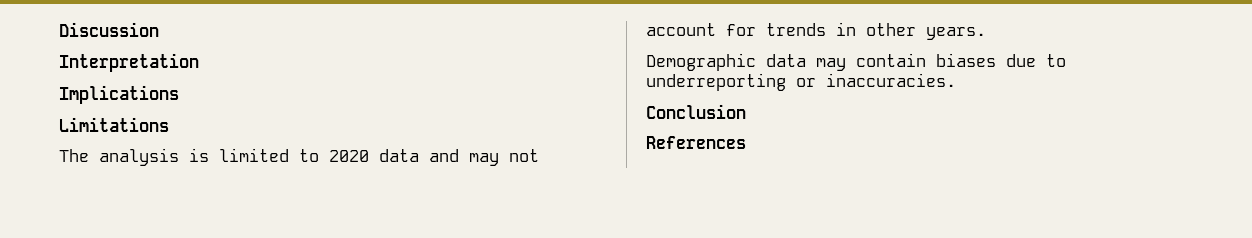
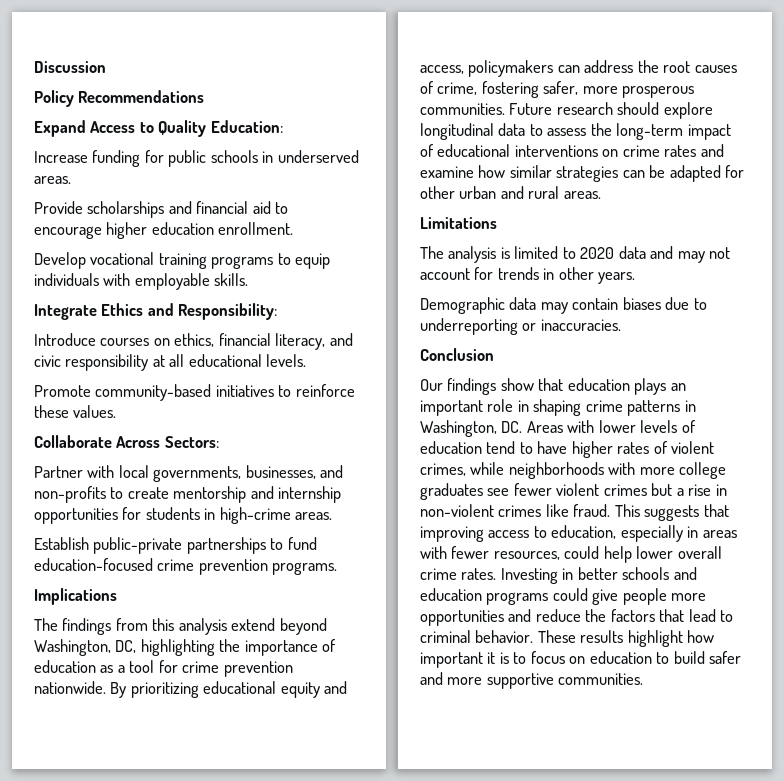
[59,53,199,72] [59,85,179,104] Interpretation // Implications -> [34,90,205,107] [34,120,283,137] [34,150,359,167] [34,176,71,184] [34,201,289,218] [34,222,294,239] [34,252,331,269] [34,273,249,290] [34,303,278,320] [34,333,353,350] [34,354,307,371] [34,384,355,401] [34,405,117,418] [34,435,219,448] [34,465,344,482] [34,486,342,503] [34,507,333,524] [34,537,317,554] [34,558,338,575] [34,588,117,605] [34,618,327,635] [34,639,337,656] [34,660,293,677] [34,681,348,698] [420,60,737,77] [420,81,695,98] [420,102,713,119] [420,123,731,140] [420,144,724,157] [420,165,745,182] [420,186,601,199] Policy Recommendations // Expand Access to Quality Education: // Increase funding for public schools in underserved areas. // Provide scholarships and financial aid to encourage higher education enrollment. // Develop vocational training programs to equip individuals with employable skills. // Integrate Ethics and Responsibility: // Introduce courses on ethics, financial literacy, and civic responsibility at all educational levels. // Promote community-based initiatives to reinforce these values. // Collaborate Across Sectors: // Partner with local governments, businesses, and non-profits to create mentorship and internship opportunities for students in high-crime areas. // Establish public-private partnerships to fund education-focused crime prevention programs. // Implications // The findings from this analysis extend beyond Washington, DC, highlighting the importance of education as a tool for crime prevention nationwide. By prioritizing educational equity and access, policymakers can address the root causes of crime, fostering safer, more prosperous communities. Future research should explore longitudinal data to assess the long-term impact of educational interventions on crime rates and examine how similar strategies can be adapted for other urban and rural areas.
[646,136,746,149] References -> [420,378,686,395] [420,399,696,416] [420,420,696,437] [420,441,715,458] [420,462,727,479] [420,483,727,500] [420,504,729,521] [420,525,737,542] [420,546,722,563] [420,567,697,584] [420,588,707,605] [420,609,734,626] [420,630,715,647] [420,651,742,668] [420,672,644,689] Our findings show that education plays an important role in shaping crime patterns in Washington, DC. Areas with lower levels of education tend to have higher rates of violent crimes, while neighborhoods with more college graduates see fewer violent crimes but a rise in non-violent crimes like fraud. This suggests that improving access to education, especially in areas with fewer resources, could help lower overall crime rates. Investing in better schools and education programs could give people more opportunities and reduce the factors that lead to criminal behavior. These results highlight how important it is to focus on education to build safer and more supportive communities.

